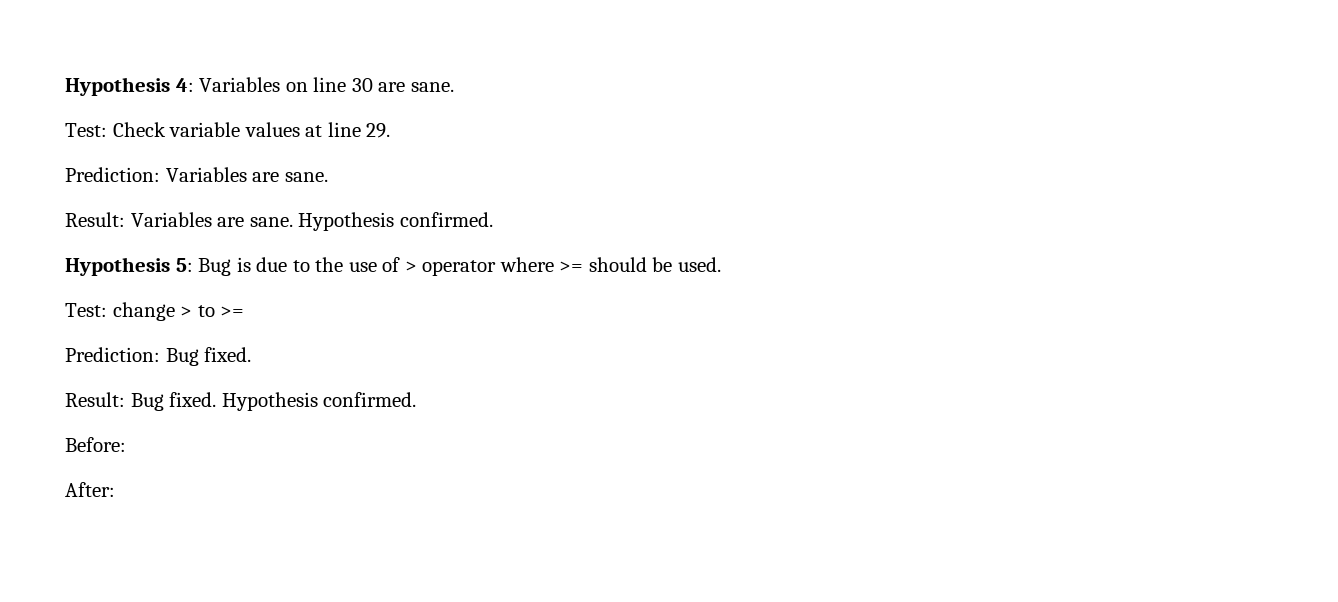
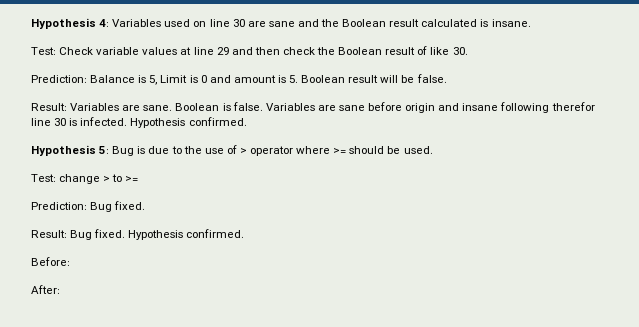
(281, 84) none -> [164,19,191,27] used
[410,82,454,92] sane. -> [268,19,531,27] sane and the Boolean result calculated is insane.
[366,123,391,138] [65,167,328,182] [65,212,293,227] 29. // Prediction: Variables are sane. // Result: Variables are sane. -> [216,46,468,55] [31,74,447,85] [31,102,595,113] [31,117,128,126] 29 and then check the Boolean result of like 30. // Prediction: Balance is 5, Limit is 0 and amount is 5. Boolean result will be false. // Result: Variables are sane. Boolean is false. Variables are sane before origin and insane following therefor line 30 is infected.

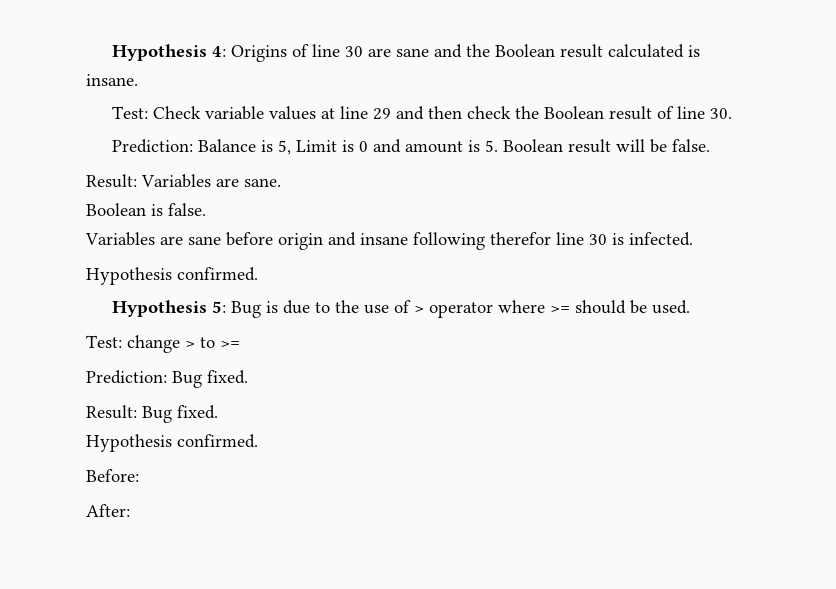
[112,19,207,27] Variables used on -> [230,44,309,62] Origins of
[430,47,450,55] like -> [676,106,705,119] line
(173, 108) none -> (281, 182) //
(263, 106) none -> (206, 209) //
(128, 121) none -> (693, 239) //
(126, 233) none -> (218, 412) //

